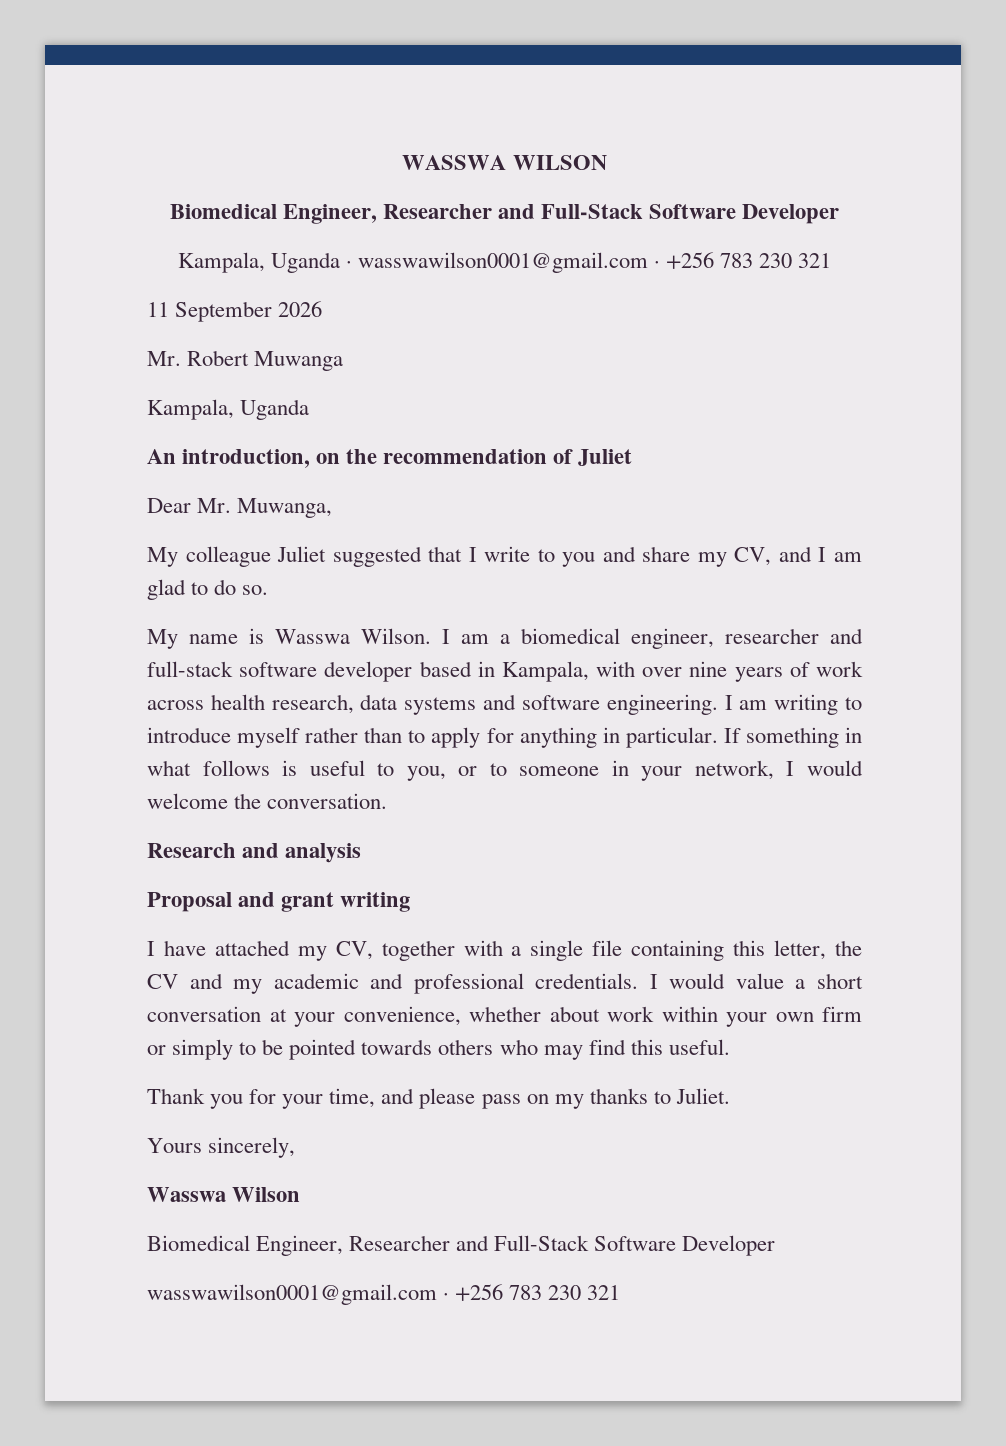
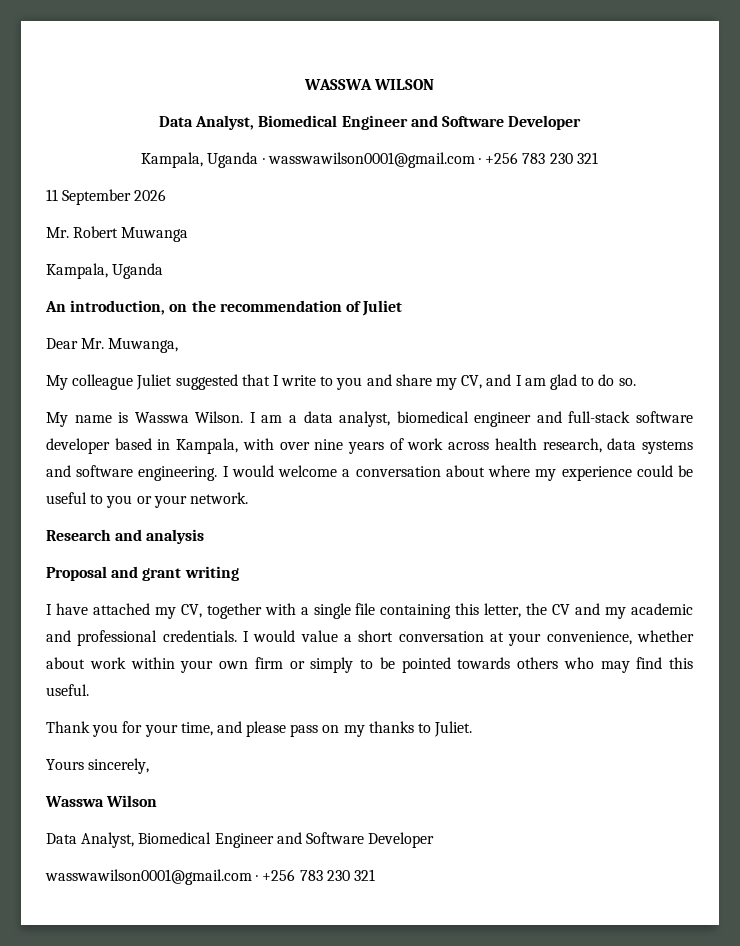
[169,204,644,224] Biomedical Engineer, Researcher and Full-Stack -> [158,115,438,130] Data Analyst, Biomedical Engineer and
[521,628,819,649] biomedical engineer, researcher -> [303,411,532,427] data analyst, biomedical engineer
[739,694,863,715] [147,727,863,748] [147,760,864,781] [147,793,388,809] am writing to introduce myself rather than to apply for anything in particular. If something in what follows is useful to you, or to someone in your network, I would welcome the conversation. -> [231,465,694,481] [46,492,248,508] would welcome a conversation about where my experience could be useful to you or your network.
[147,1235,590,1256] Biomedical Engineer, Researcher and Full-Stack -> [46,832,302,848] Data Analyst, Biomedical Engineer and

